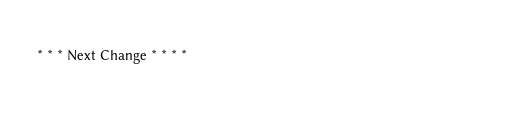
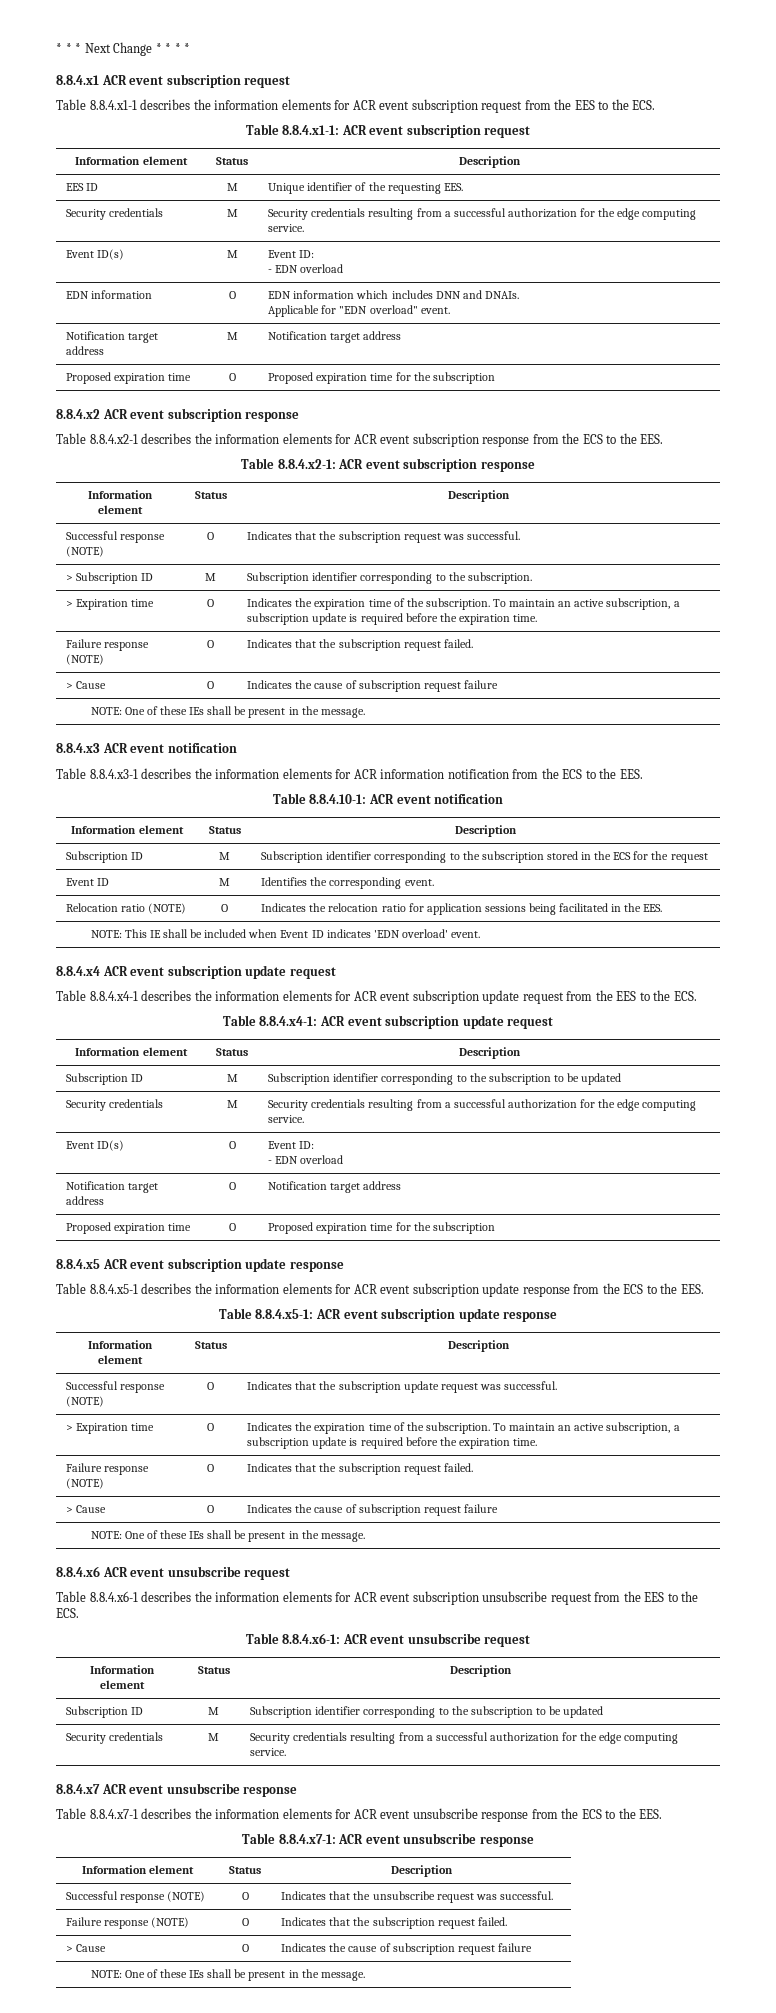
(187, 54) none -> [56,74,291,88] [56,99,656,113] [245,124,531,138] [75,156,188,165] [216,157,248,165] [458,156,521,168] [66,183,99,191] [226,183,238,191] [268,182,463,194] [66,208,164,220] [226,209,238,217] [268,208,697,220] [268,224,305,232] [66,249,125,260] [226,250,238,258] [268,250,315,258] [268,264,344,273] [66,290,153,299] [228,291,236,299] [268,290,519,299] [268,305,450,317] [66,331,159,343] [66,346,105,355] [226,332,238,340] [268,331,402,343] [66,372,192,384] [228,373,236,381] [268,372,495,384] [56,408,300,422] [56,433,664,447] [241,458,535,472] [88,490,153,499] [98,505,143,514] [194,491,227,499] [447,490,510,502] [66,531,166,543] [66,546,105,557] [207,532,214,540] [247,531,520,543] [66,572,154,584] [205,573,216,581] [247,572,532,584] [66,599,155,610] [207,599,214,607] [247,598,680,610] [247,613,537,625] [66,639,150,651] [66,654,105,665] [207,640,214,648] [247,639,473,651] [66,681,107,689] [207,681,214,689] [247,680,498,692] [90,706,365,718] [56,743,237,753] [56,768,643,779] [272,793,504,804] [71,825,184,834] [208,826,241,834] [454,825,517,837] [66,851,144,863] [219,852,230,860] [261,851,708,863] [66,878,110,886] [219,878,230,886] [261,877,434,889] [66,903,187,914] [221,904,228,912] [261,903,663,915] [90,929,480,938] [56,965,336,979] [56,990,697,1004] [222,1015,554,1029] [75,1047,188,1056] [216,1048,248,1056] [458,1047,521,1059] [66,1073,144,1085] [226,1074,238,1082] [268,1073,622,1085] [66,1099,164,1111] [226,1100,238,1108] [268,1099,697,1111] [268,1115,305,1123] [66,1140,125,1151] [228,1141,236,1149] [268,1141,315,1149] [268,1155,344,1164] [66,1181,159,1193] [66,1196,105,1205] [228,1182,236,1190] [268,1181,402,1193] [66,1222,192,1234] [228,1223,236,1231] [268,1222,495,1234] [56,1258,344,1272] [56,1283,704,1297] [218,1308,558,1322] [88,1340,153,1349] [98,1355,143,1364] [194,1341,227,1349] [447,1340,510,1352] [66,1381,166,1393] [66,1396,105,1407] [207,1382,214,1390] [247,1381,557,1393] [66,1423,155,1434] [207,1423,214,1431] [247,1422,680,1434] [247,1437,537,1449] [66,1463,150,1475] [66,1478,105,1489] [207,1464,214,1472] [247,1463,473,1475] [66,1505,107,1513] [207,1505,214,1513] [247,1504,498,1516] [90,1530,365,1542] [56,1566,291,1580] [56,1591,699,1605] [56,1608,79,1618] [245,1633,531,1647] [89,1665,155,1674] [99,1680,145,1689] [197,1666,230,1674] [449,1665,512,1677] [66,1706,144,1718] [208,1707,219,1715] [250,1706,604,1718] [66,1732,164,1744] [208,1733,219,1741] [250,1732,679,1744] [250,1748,287,1756] [56,1783,298,1797] [56,1808,663,1822] [242,1833,534,1847] [81,1865,195,1874] [229,1866,261,1874] [390,1865,453,1877] [66,1891,206,1903] [241,1892,249,1900] [281,1891,553,1903] [66,1917,190,1929] [241,1918,249,1926] [281,1917,507,1929] [66,1944,107,1952] [241,1944,249,1952] [281,1943,532,1955] [90,1969,365,1981] // 8.8.4.x1 ACR event subscription request // Table 8.8.4.x1-1 describes the information elements for ACR event subscription request from the EES to the ECS. // Table 8.8.4.x1-1: ACR event subscription request // Information element | Status | Description // EES ID | M | Unique identifier of the requesting EES. // Security credentials | M | Security credentials resulting from a successful authorization for the edge computing service. // Event ID(s) | M | Event ID: // - EDN overload // EDN information | O | EDN information which includes DNN and DNAIs. // Applicable for "EDN overload" event. // Notification target address | M | Notification target address // Proposed expiration time | O | Proposed expiration time for the subscription // 8.8.4.x2 ACR event subscription response // Table 8.8.4.x2-1 describes the information elements for ACR event subscription response from the ECS to the EES. // Table 8.8.4.x2-1: ACR event subscription response // Information element | Status | Description // Successful response (NOTE) | O | Indicates that the subscription request was successful. // > Subscription ID | M | Subscription identifier corresponding to the subscription. // > Expiration time | O | Indicates the expiration time of the subscription. To maintain an active subscription, a subscription update is required before the expiration time. // Failure response (NOTE) | O | Indicates that the subscription request failed. // > Cause | O | Indicates the cause of subscription request failure // NOTE: One of these IEs shall be present in the message. // 8.8.4.x3 ACR event notification // Table 8.8.4.x3-1 describes the information elements for ACR information notification from the ECS to the EES. // Table 8.8.4.10-1: ACR event notification // Information element | Status | Description // Subscription ID | M | Subscription identifier corresponding to the subscription stored in the ECS for the request // Event ID | M | Identifies the corresponding event. // Relocation ratio (NOTE) | O | Indicates the relocation ratio for application sessions being facilitated in the EES. // NOTE: This IE shall be included when Event ID indicates 'EDN overload' event. // 8.8.4.x4 ACR event subscription update request // Table 8.8.4.x4-1 describes the information elements for ACR event subscription update request from the EES to the ECS. // Table 8.8.4.x4-1: ACR event subscription update request // Information element | Status | Description // Subscription ID | M | Subscription identifier corresponding to the subscription to be updated // Security credentials | M | Security credentials resulting from a successful authorization for the edge computing service. // Event ID(s) | O | Event ID: // - EDN overload // Notification target address | O | Notification target address // Proposed expiration time | O | Proposed expiration time for the subscription // 8.8.4.x5 ACR event subscription update response // Table 8.8.4.x5-1 describes the information elements for ACR event subscription update response from the ECS to the EES. // Table 8.8.4.x5-1: ACR event subscription update response // Information element | Status | Description // Successful response (NOTE) | O | Indicates that the subscription update request was successful. // > Expiration time | O | Indicates the expiration time of the subscription. To maintain an active subscription, a subscription update is required before the expiration time. // Failure response (NOTE) | O | Indicates that the subscription request failed. // > Cause | O | Indicates the cause of subscription request failure // NOTE: One of these IEs shall be present in the message. // 8.8.4.x6 ACR event unsubscribe request // Table 8.8.4.x6-1 describes the information elements for ACR event subscription unsubscribe request from the EES to the ECS. // Table 8.8.4.x6-1: ACR event unsubscribe request // Information element | Status | Description // Subscription ID | M | Subscription identifier corresponding to the subscription to be updated // Security credentials | M | Security credentials resulting from a successful authorization for the edge computing service. // 8.8.4.x7 ACR event unsubscribe response // Table 8.8.4.x7-1 describes the information elements for ACR event unsubscribe response from the ECS to the EES. // Table 8.8.4.x7-1: ACR event unsubscribe response // Information element | Status | Description // Successful response (NOTE) | O | Indicates that the unsubscribe request was successful. // Failure response (NOTE) | O | Indicates that the subscription request failed. // > Cause | O | Indicates the cause of subscription request failure // NOTE: One of these IEs shall be present in the message.

